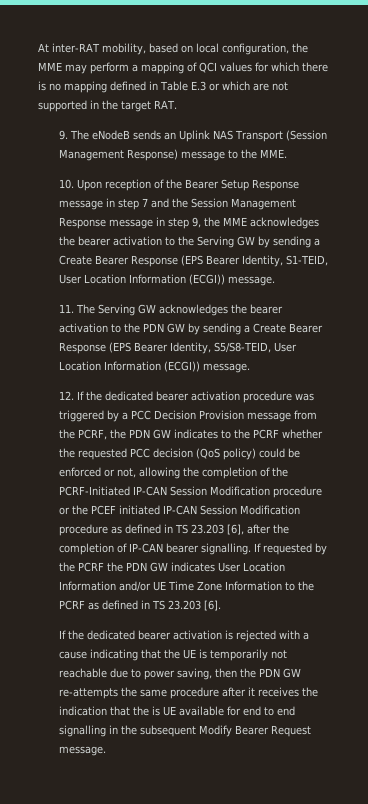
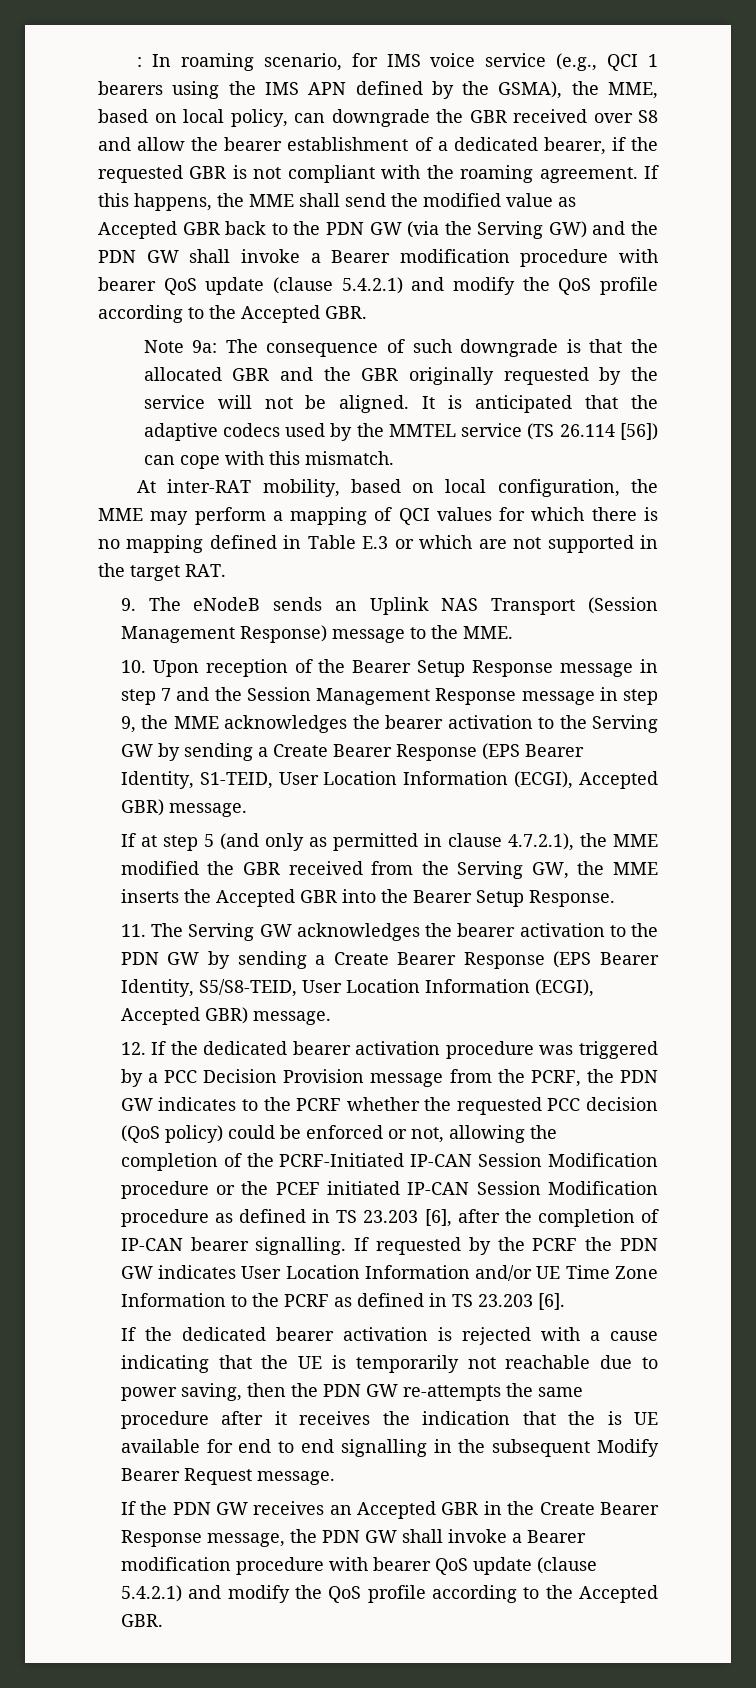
(38, 47) none -> [137,53,658,71] [98,81,658,99] [98,109,658,127] [98,137,659,155] [98,165,660,183] [98,193,576,211] [98,221,658,239] [98,249,658,267] [98,277,658,295] [98,305,367,323] [143,339,658,357] [143,367,659,385] [143,395,659,413] [143,423,658,441] [143,451,394,469] : In roaming scenario, for IMS voice service (e.g., QCI 1 bearers using the IMS APN defined by the GSMA), the MME, based on local policy, can downgrade the GBR received over S8 and allow the bearer establishment of a dedicated bearer, if the requested GBR is not compliant with the roaming agreement. If this happens, the MME shall send the modified value as Accepted GBR back to the PDN GW (via the Serving GW) and the PDN GW shall invoke a Bearer modification procedure with bearer QoS update (clause 5.4.2.1) and modify the QoS profile according to the Accepted GBR. // Note 9a: The consequence of such downgrade is that the allocated GBR and the GBR originally requested by the service will not be aligned. It is anticipated that the adaptive codecs used by the MMTEL service (TS 26.114 [56]) can cope with this mismatch. //
[188,274,275,286] (ECGI)) message. -> [514,771,658,789] [120,799,247,817] [120,833,658,851] [120,861,658,879] [120,889,615,907] (ECGI), Accepted GBR) message. // If at step 5 (and only as permitted in clause 4.7.2.1), the MME modified the GBR received from the Serving GW, the MME inserts the Accepted GBR into the Bearer Setup Response.
[163,361,200,372] (ECGI)) -> [534,979,594,997] [120,1007,248,1025] (ECGI), Accepted GBR)
(106, 751) none -> [120,1501,660,1519] [120,1529,586,1547] [120,1557,597,1575] [120,1585,658,1603] [120,1614,163,1627] // If the PDN GW receives an Accepted GBR in the Create Bearer Response message, the PDN GW shall invoke a Bearer modification procedure with bearer QoS update (clause 5.4.2.1) and modify the QoS profile according to the Accepted GBR.

